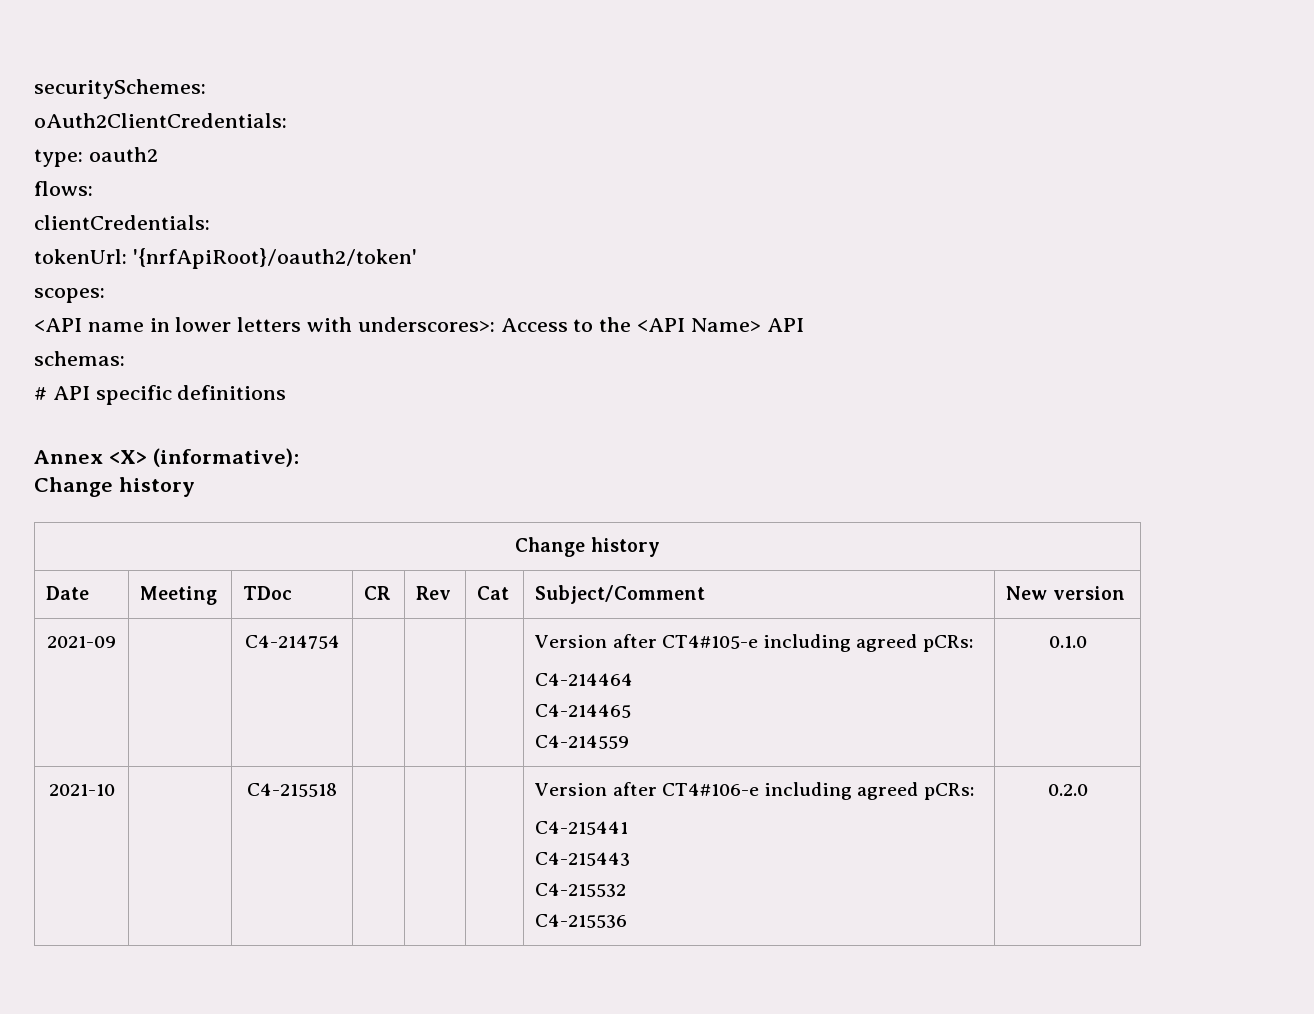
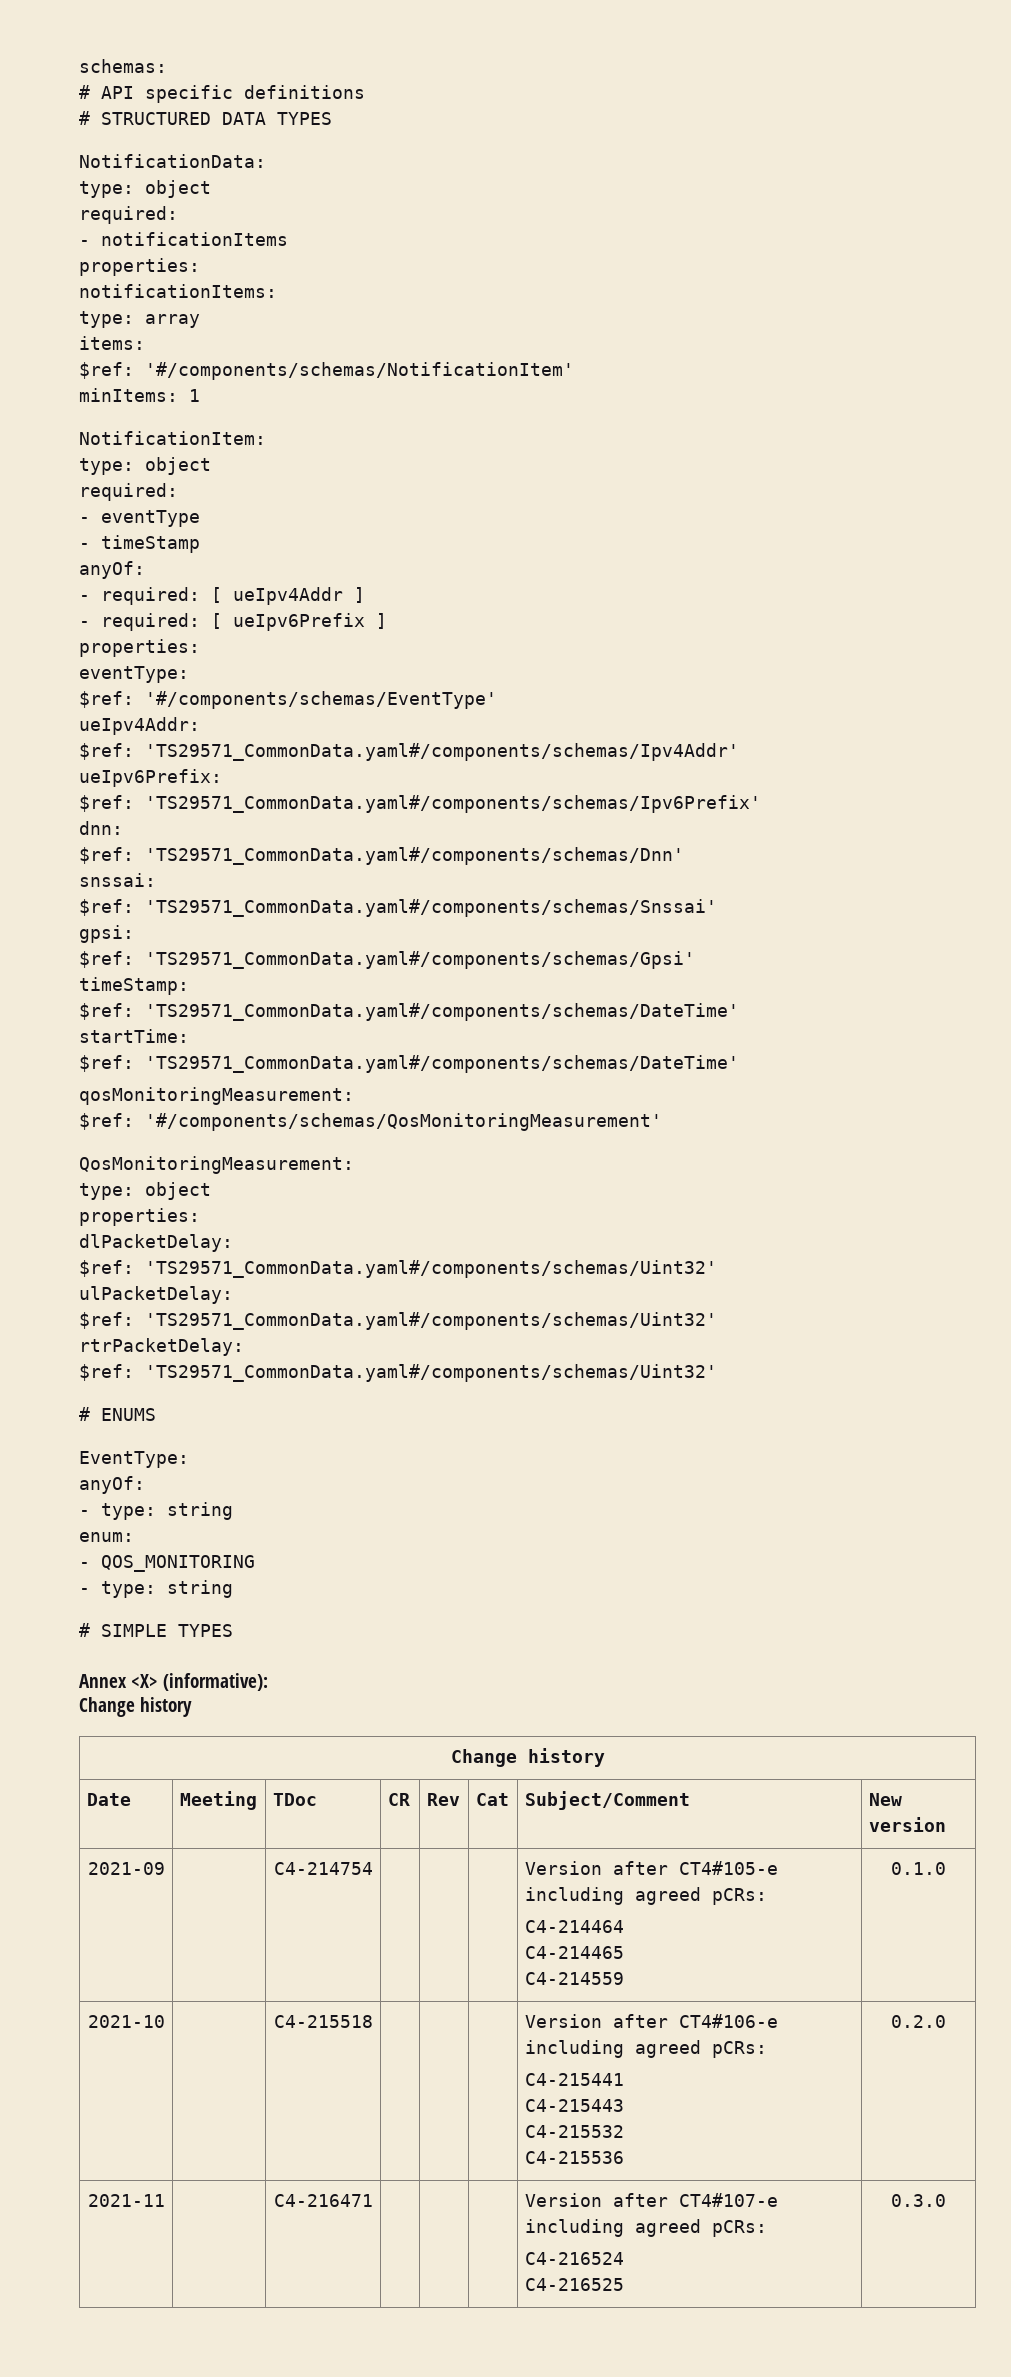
[34,79,206,99] [34,113,287,128] [34,147,158,167] [34,181,93,196] [34,215,210,230] [34,248,417,269] [34,288,105,303] [34,317,804,332] securitySchemes: // oAuth2ClientCredentials: // type: oauth2 // flows: // clientCredentials: // tokenUrl: '{nrfApiRoot}/oauth2/token' // scopes: // <API name in lower letters with underscores>: Access to the <API Name> API // -> (79, 66) none
(287, 392) none -> [79,111,332,125] [79,154,266,168] [79,180,211,198] [79,206,178,224] [79,232,288,246] [79,258,200,276] [79,284,277,298] [79,311,200,328] [79,336,145,350] [79,362,574,380] [79,388,200,402] [79,431,266,445] [79,457,211,475] [79,483,178,501] [79,510,200,527] [79,535,200,553] [79,561,145,579] [79,587,365,605] [79,613,387,631] [79,639,200,657] [79,666,189,683] [79,691,497,709] [79,717,200,735] [79,743,739,761] [79,769,222,787] [79,795,761,813] [79,821,123,835] [79,847,684,865] [79,873,156,887] [79,899,717,917] [79,925,134,943] [79,951,695,969] [79,977,189,995] [79,1003,739,1021] [79,1029,189,1043] [79,1055,739,1073] [79,1087,354,1105] [79,1113,662,1131] [79,1156,354,1174] [79,1182,211,1200] [79,1208,200,1226] [79,1234,233,1252] [79,1260,717,1278] [79,1286,233,1304] [79,1312,717,1330] [79,1338,244,1356] [79,1364,717,1382] [79,1407,156,1421] [79,1451,189,1468] [79,1476,145,1494] [79,1502,233,1520] [79,1532,134,1542] [79,1555,255,1572] [79,1580,233,1598] [79,1623,233,1637] // # STRUCTURED DATA TYPES // NotificationData: // type: object // required: // - notificationItems // properties: // notificationItems: // type: array // items: // $ref: '#/components/schemas/NotificationItem' // minItems: 1 // NotificationItem: // type: object // required: // - eventType // - timeStamp // anyOf: // - required: [ ueIpv4Addr ] // - required: [ ueIpv6Prefix ] // properties: // eventType: // $ref: '#/components/schemas/EventType' // ueIpv4Addr: // $ref: 'TS29571_CommonData.yaml#/components/schemas/Ipv4Addr' // ueIpv6Prefix: // $ref: 'TS29571_CommonData.yaml#/components/schemas/Ipv6Prefix' // dnn: // $ref: 'TS29571_CommonData.yaml#/components/schemas/Dnn' // snssai: // $ref: 'TS29571_CommonData.yaml#/components/schemas/Snssai' // gpsi: // $ref: 'TS29571_CommonData.yaml#/components/schemas/Gpsi' // timeStamp: // $ref: 'TS29571_CommonData.yaml#/components/schemas/DateTime' // startTime: // $ref: 'TS29571_CommonData.yaml#/components/schemas/DateTime' // qosMonitoringMeasurement: // $ref: '#/components/schemas/QosMonitoringMeasurement' // QosMonitoringMeasurement: // type: object // properties: // dlPacketDelay: // $ref: 'TS29571_CommonData.yaml#/components/schemas/Uint32' // ulPacketDelay: // $ref: 'TS29571_CommonData.yaml#/components/schemas/Uint32' // rtrPacketDelay: // $ref: 'TS29571_CommonData.yaml#/components/schemas/Uint32' // # ENUMS // EventType: // anyOf: // - type: string // enum: // - QOS_MONITORING // - type: string // # SIMPLE TYPES
(1088, 790) none -> [87,2194,165,2207] [273,2194,373,2207] [524,2193,778,2207] [524,2219,767,2237] [524,2252,624,2265] [524,2278,624,2291] [891,2194,946,2207] // 2021-11 | | C4-216471 | | | | Version after CT4#107-e including agreed pCRs: // C4-216524 // C4-216525 | 0.3.0

